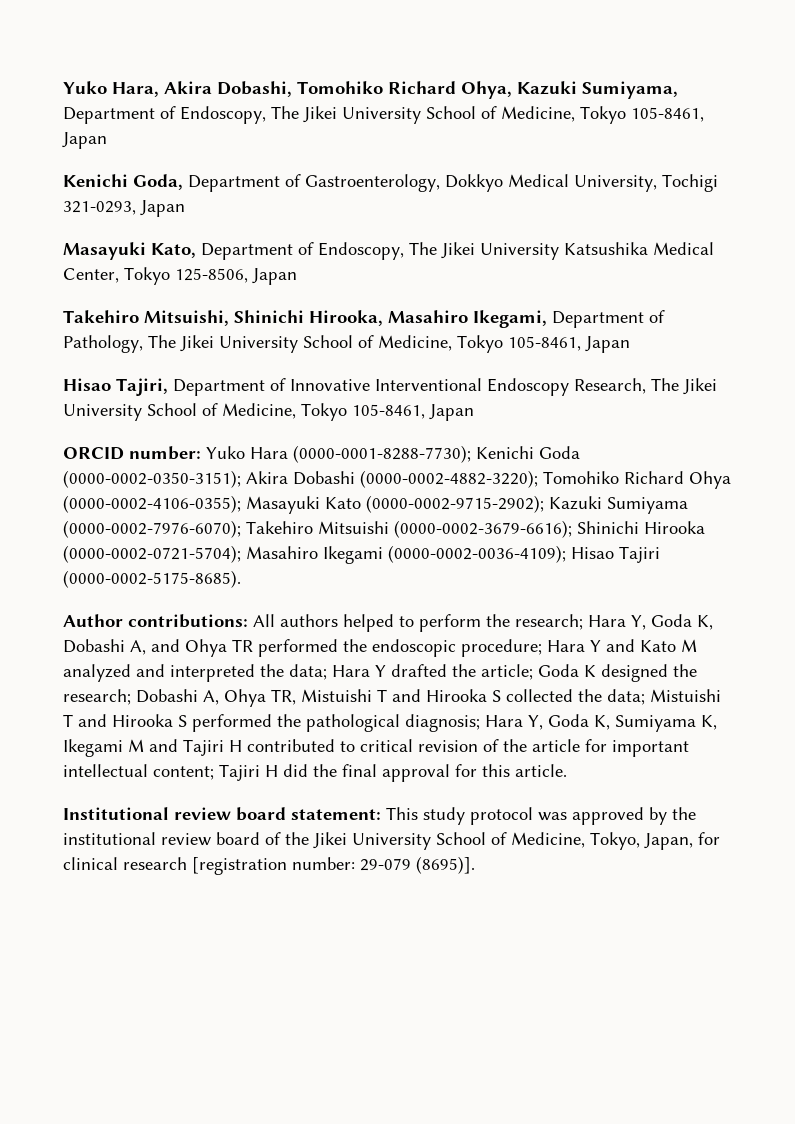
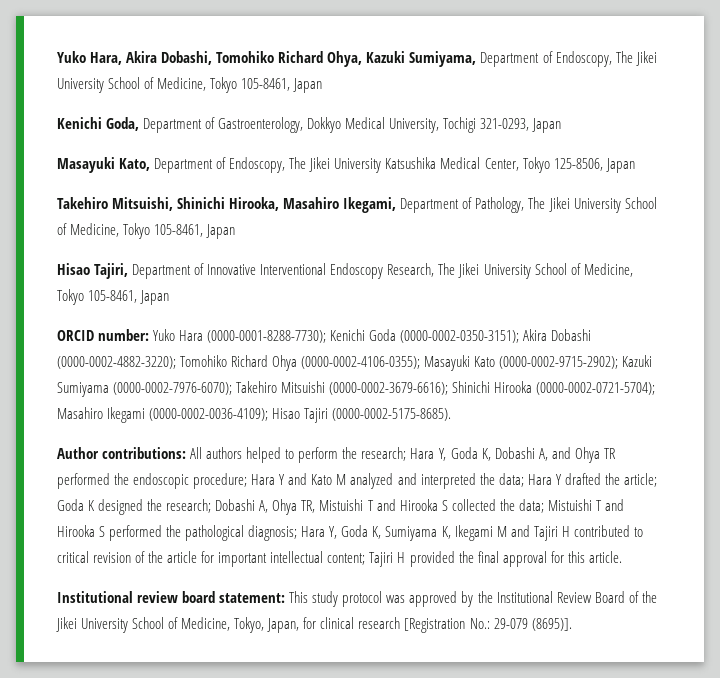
[283,764,308,777] did -> [409,551,455,567] provided
[63,832,260,846] institutional review board -> [496,591,625,603] Institutional Review Board
[192,857,355,875] [registration number: -> [404,618,490,633] [Registration No.:

